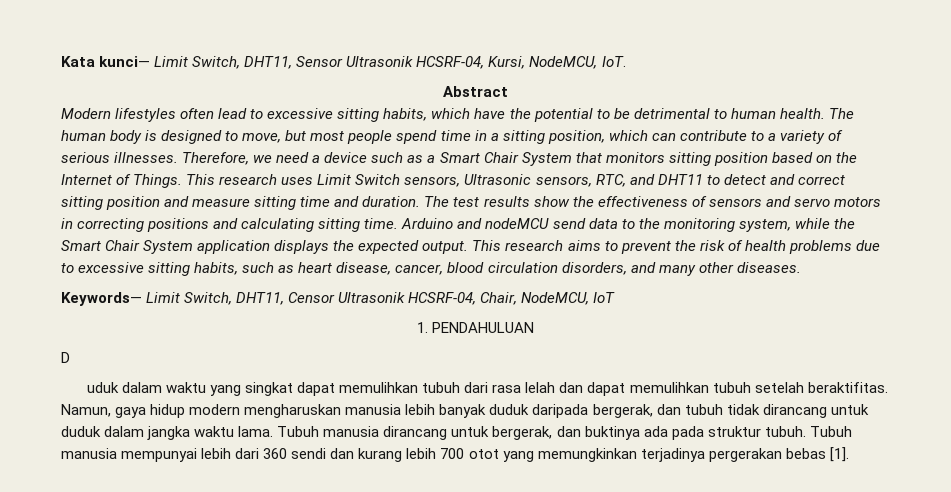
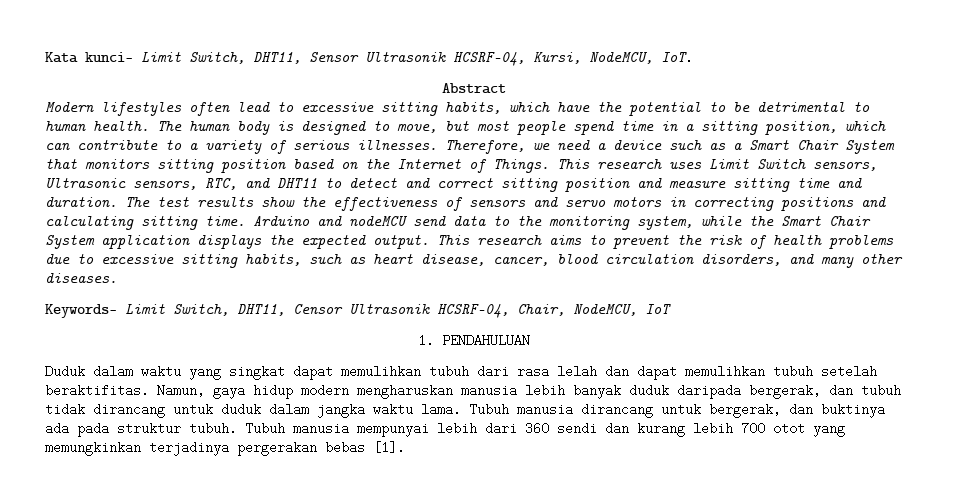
[61,352,70,363] [86,382,119,393] D // uduk -> [45,365,85,378] Duduk

